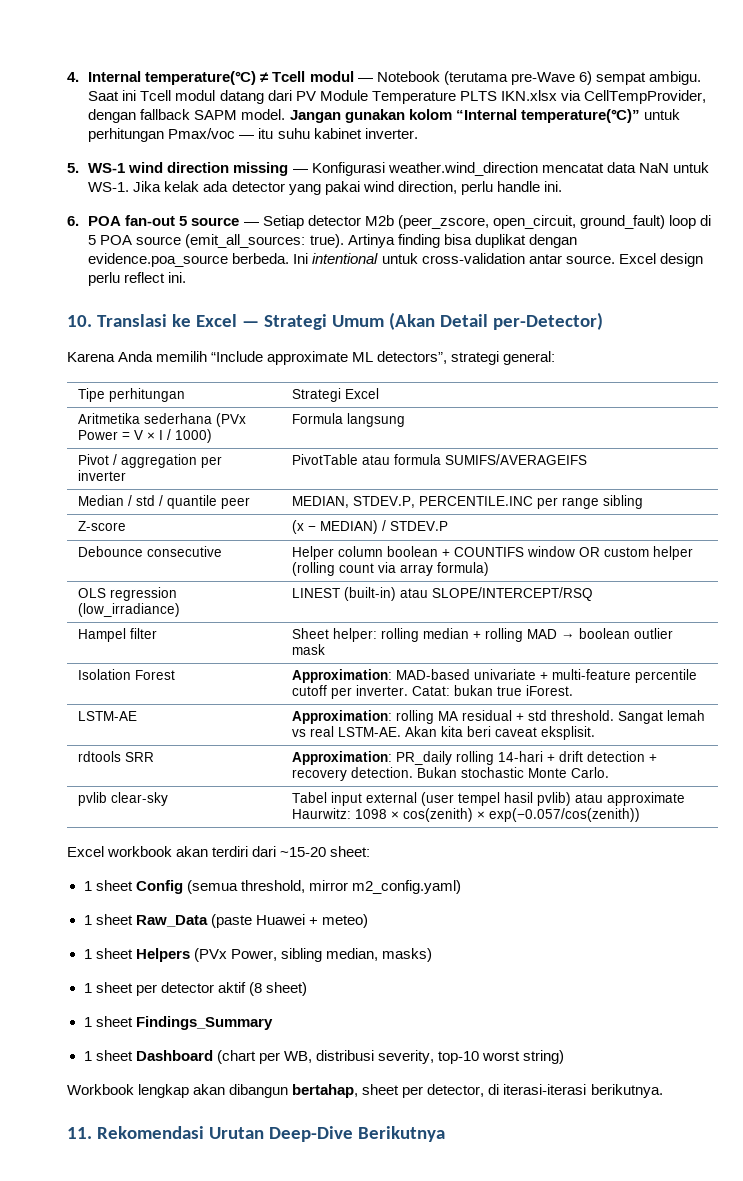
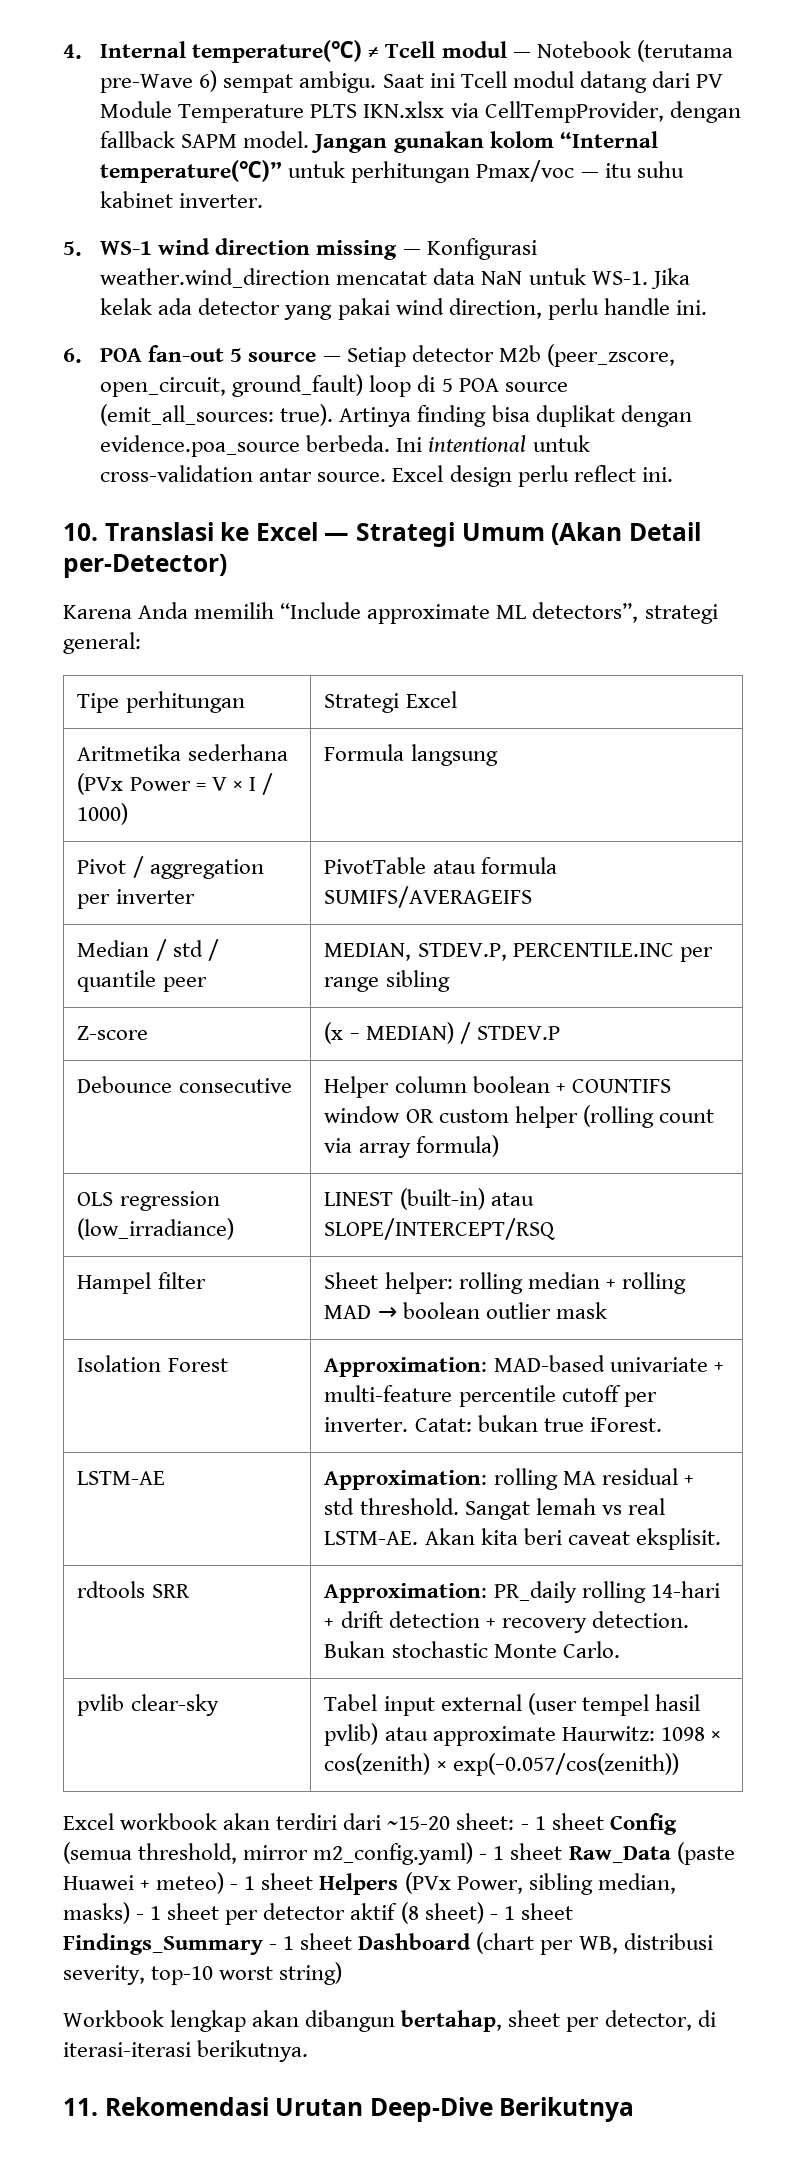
(371, 851) // -> [520,1824,529,1830] -
(461, 887) // -> [479,1854,488,1860] -
(368, 921) // -> [230,1884,239,1890] -
(432, 955) // -> [136,1914,145,1920] -
(307, 989) // -> [489,1914,498,1920] -
(273, 1023) // -> [269,1944,278,1950] -

